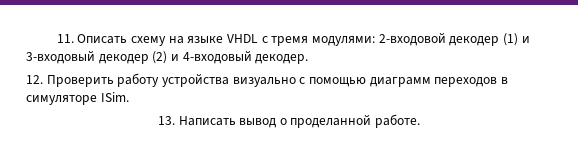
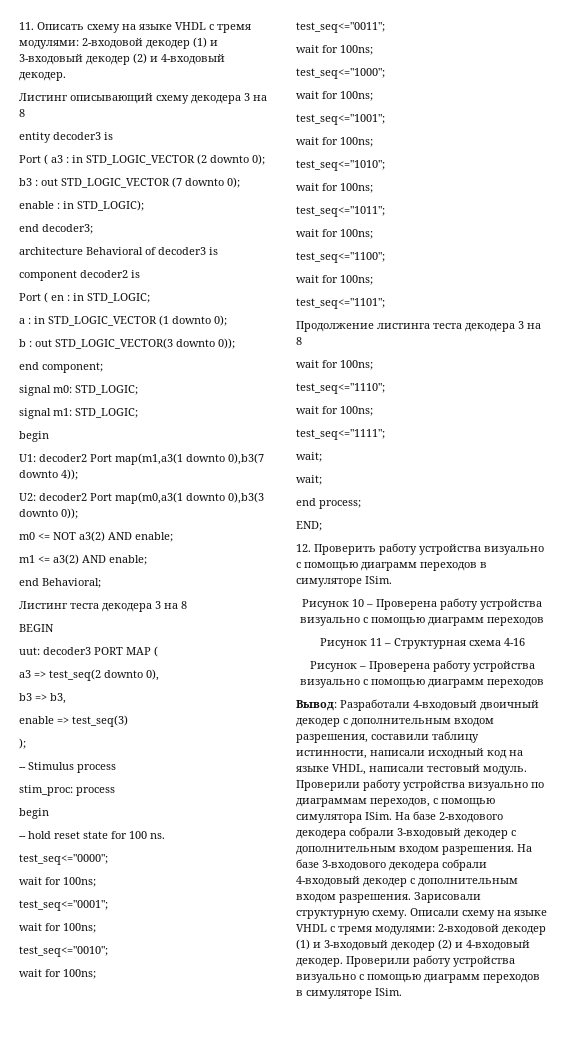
(309, 59) none -> [19,93,267,104] [19,109,25,117] [19,132,113,143] [19,154,265,165] [19,177,240,188] [19,200,144,211] [19,224,93,234] [19,247,218,255] [19,270,140,281] [19,292,150,303] [19,315,227,326] [19,338,235,349] [19,362,103,373] [19,385,138,396] [19,408,138,419] [19,431,49,442] [19,453,264,465] [19,469,78,480] [19,492,264,504] [19,508,78,519] [19,531,173,542] [19,554,147,565] [19,578,101,588] [19,601,187,612] [19,624,54,632] [19,646,158,657] [19,669,159,681] [19,693,66,704] [19,715,128,727] [19,738,26,749] [19,762,116,773] [19,785,115,796] [19,808,49,819] [19,831,165,839] [19,854,108,865] [19,877,96,887] [19,900,108,911] [19,923,96,933] [19,946,108,957] [19,969,96,979] [296,22,385,33] [296,45,373,55] [296,68,385,79] [296,91,373,101] [296,114,385,125] [296,137,373,147] [296,160,385,171] [296,183,373,193] [296,206,385,217] [296,229,373,239] [296,252,385,263] [296,275,373,285] [296,298,385,309] [296,321,541,332] [296,337,302,345] [296,360,373,370] [296,383,385,394] [296,406,373,416] [296,429,385,440] [296,452,322,462] [296,475,322,485] [296,498,361,509] [296,521,322,531] // Листинг описывающий схему декодера 3 на 8 // entity decoder3 is // Port ( a3 : in STD_LOGIC_VECTOR (2 downto 0); // b3 : out STD_LOGIC_VECTOR (7 downto 0); // enable : in STD_LOGIC); // end decoder3; // architecture Behavioral of decoder3 is // component decoder2 is // Port ( en : in STD_LOGIC; // a : in STD_LOGIC_VECTOR (1 downto 0); // b : out STD_LOGIC_VECTOR(3 downto 0)); // end component; // signal m0: STD_LOGIC; // signal m1: STD_LOGIC; // begin // U1: decoder2 Port map(m1,a3(1 downto 0),b3(7 downto 4)); // U2: decoder2 Port map(m0,a3(1 downto 0),b3(3 downto 0)); // m0 <= NOT a3(2) AND enable; // m1 <= a3(2) AND enable; // end Behavioral; // Листинг теста декодера 3 на 8 // BEGIN // uut: decoder3 PORT MAP ( // a3 => test_seq(2 downto 0), // b3 => b3, // enable => test_seq(3) // ); // -- Stimulus process // stim_proc: process // begin // -- hold reset state for 100 ns. // test_seq<="0000"; // wait for 100ns; // test_seq<="0001"; // wait for 100ns; // test_seq<="0010"; // wait for 100ns; // test_seq<="0011"; // wait for 100ns; // test_seq<="1000"; // wait for 100ns; // test_seq<="1001"; // wait for 100ns; // test_seq<="1010"; // wait for 100ns; // test_seq<="1011"; // wait for 100ns; // test_seq<="1100"; // wait for 100ns; // test_seq<="1101"; // Продолжение листинга теста декодера 3 на 8 // wait for 100ns; // test_seq<="1110"; // wait for 100ns; // test_seq<="1111"; // wait; // wait; // end process; // END;
[157,114,421,128] 13. Написать вывод о проделанной работе. -> [302,598,542,610] [300,617,544,626] [319,638,525,649] [309,660,535,672] [300,679,544,688] [296,699,539,711] [296,718,494,727] [296,731,479,743] [296,748,523,759] [296,764,527,775] [296,779,544,791] [296,798,495,807] [296,811,503,823] [296,827,516,839] [296,844,532,855] [296,859,487,871] [296,876,518,887] [296,892,481,903] [296,908,547,919] [296,924,546,935] [296,939,530,951] [296,955,515,967] [296,974,540,983] [296,988,402,999] Рисунок 10 – Проверена работу устройства визуально с помощью диаграмм переходов // Рисунок 11 – Структурная схема 4-16 // Рисунок – Проверена работу устройства визуально с помощью диаграмм переходов // Вывод: Разработали 4-входовый двоичный декодер с дополнительным входом разрешения, составили таблицу истинности, написали исходный код на языке VHDL, написали тестовый модуль. Проверили работу устройства визуально по диаграммам переходов, с помощью симулятора ISim. На базе 2-входового декодера собрали 3-входовый декодер с дополнительным входом разрешения. На базе 3-входового декодера собрали 4-входовый декодер с дополнительным входом разрешения. Зарисовали структурную схему. Описали схему на языке VHDL с тремя модулями: 2-входовой декодер (1) и 3-входовый декодер (2) и 4-входовый декодер. Проверили работу устройства визуально с помощью диаграмм переходов в симуляторе ISim.

